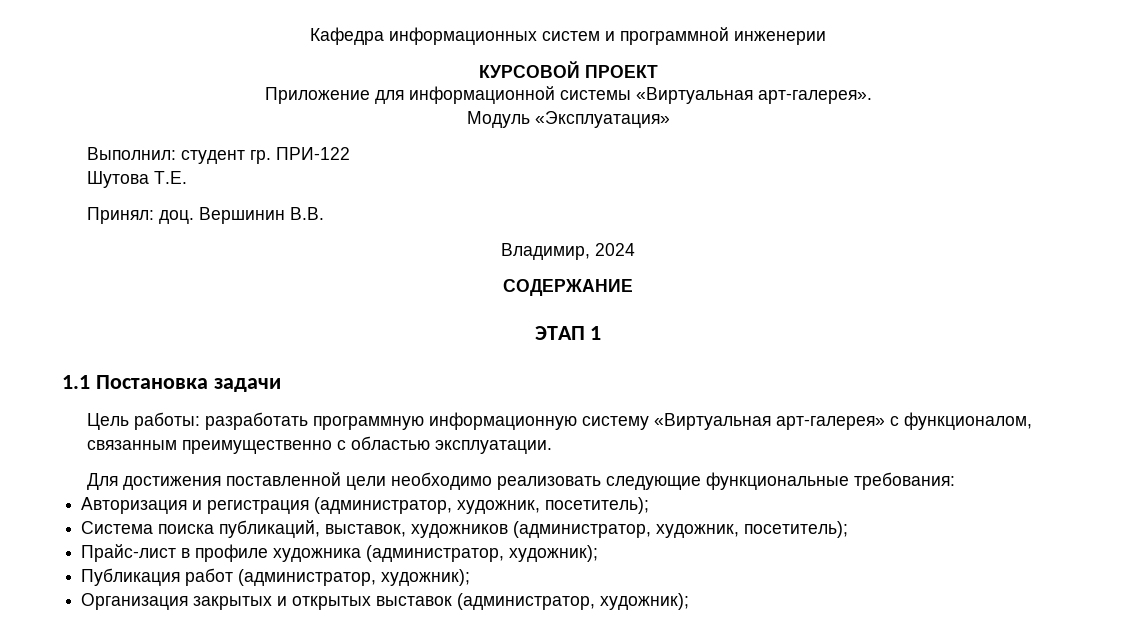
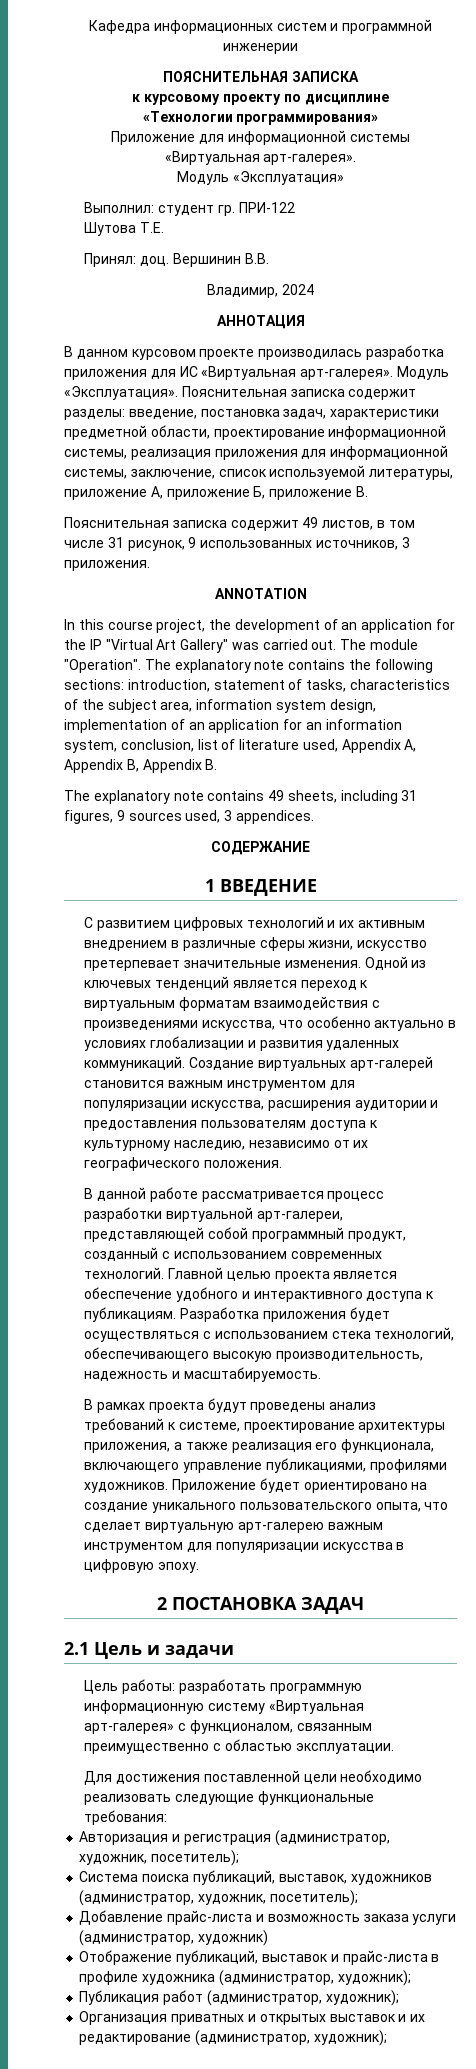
[478,61,658,78] КУРСОВОЙ ПРОЕКТ -> [163,71,359,82] [132,94,389,105] [142,111,379,125] ПОЯСНИТЕЛЬНАЯ ЗАПИСКА // к курсовому проекту по дисциплине // «Технологии программирования»
(635, 249) none -> [216,315,305,329] [64,345,444,360] [64,366,449,380] [64,386,417,400] [64,409,440,420] [64,425,447,440] [64,445,449,460] [64,465,454,480] [64,486,368,500] [64,517,415,531] [64,537,410,551] [64,560,150,571] [214,588,307,599] [64,619,456,633] [64,639,419,653] [64,659,433,673] [64,679,450,692] [64,699,376,713] [64,719,402,733] [64,739,417,753] [64,759,218,773] [64,790,418,804] [64,810,314,824] // АННОТАЦИЯ // В данном курсовом проекте производилась разработка приложения для ИС «Виртуальная арт-галерея». Модуль «Эксплуатация». Пояснительная записка содержит разделы: введение, постановка задач, характеристики предметной области, проектирование информационной системы, реализация приложения для информационной системы, заключение, список используемой литературы, приложение А, приложение Б, приложение В. // Пояснительная записка содержит 49 листов, в том числе 31 рисунок, 9 использованных источников, 3 приложения. // ANNOTATION // In this course project, the development of an application for the IP "Virtual Art Gallery" was carried out. The module "Operation". The explanatory note contains the following sections: introduction, statement of tasks, characteristics of the subject area, information system design, implementation of an application for an information system, conclusion, list of literature used, Appendix A, Appendix B, Appendix B. // The explanatory note contains 49 sheets, including 31 figures, 9 sources used, 3 appendices.
[534,326,585,340] ЭТАП -> (310, 848) none
[62,375,208,389] // 1.1 Постановка -> [219,879,317,896] [84,916,425,931] [84,937,428,951] [84,956,427,971] [84,976,369,991] [84,996,380,1011] [84,1016,457,1031] [84,1036,400,1051] [84,1056,433,1071] [84,1080,355,1091] [84,1100,439,1111] [84,1120,378,1131] [84,1140,369,1151] [84,1157,283,1171] [84,1187,385,1202] [84,1207,343,1222] [84,1227,406,1242] [84,1247,382,1262] [84,1267,398,1282] [84,1287,435,1302] [84,1307,390,1322] [84,1327,455,1342] [84,1347,423,1362] [84,1367,321,1382] [84,1398,377,1413] [84,1418,446,1433] [84,1439,435,1453] [84,1458,447,1473] [84,1478,428,1493] [84,1502,449,1513] [84,1522,383,1533] [84,1542,405,1553] [84,1559,200,1573] [157,1597,364,1614] [64,1642,160,1659] ВВЕДЕНИЕ // С развитием цифровых технологий и их активным внедрением в различные сферы жизни, искусство претерпевает значительные изменения. Одной из ключевых тенденций является переход к виртуальным форматам взаимодействия с произведениями искусства, что особенно актуально в условиях глобализации и развития удаленных коммуникаций. Создание виртуальных арт-галерей становится важным инструментом для популяризации искусства, расширения аудитории и предоставления пользователям доступа к культурному наследию, независимо от их географического положения. // В данной работе рассматривается процесс разработки виртуальной арт-галереи, представляющей собой программный продукт, созданный с использованием современных технологий. Главной целью проекта является обеспечение удобного и интерактивного доступа к публикациям. Разработка приложения будет осуществляться с использованием стека технологий, обеспечивающего высокую производительность, надежность и масштабируемость. // В рамках проекта будут проведены анализ требований к системе, проектирование архитектуры приложения, а также реализация его функционала, включающего управление публикациями, профилями художников. Приложение будет ориентировано на создание уникального пользовательского опыта, что сделает виртуальную арт-галерею важным инструментом для популяризации искусства в цифровую эпоху. // 2 ПОСТАНОВКА ЗАДАЧ // 2.1 Цель и
[81,544,177,562] Прайс-лист -> [79,1910,457,1925] [79,1930,269,1946] [79,1950,428,1965] Добавление прайс-листа и возможность заказа услуги (администратор, художник) // Отображение публикаций, выставок и прайс-листа
[193,596,273,610] закрытых -> [171,2014,245,2025] приватных
(453, 601) none -> [398,2014,426,2022] [79,2034,192,2045] и их редактирование

